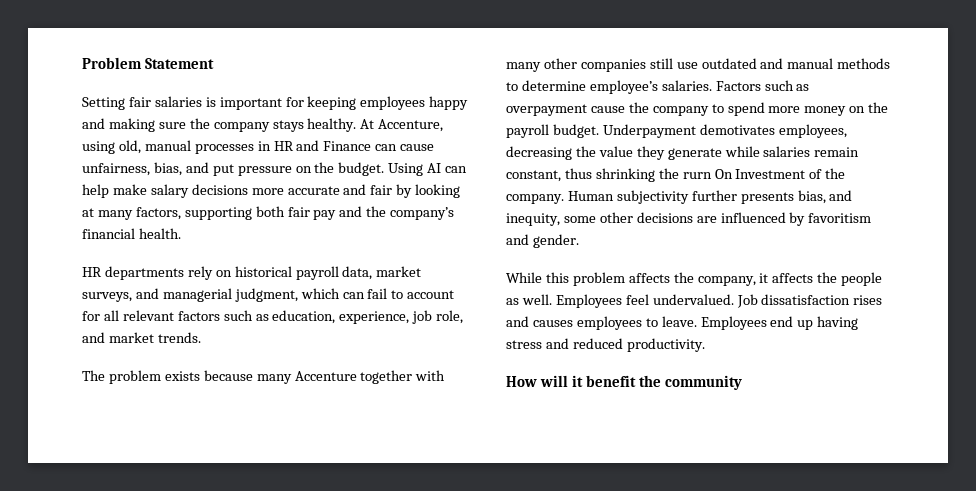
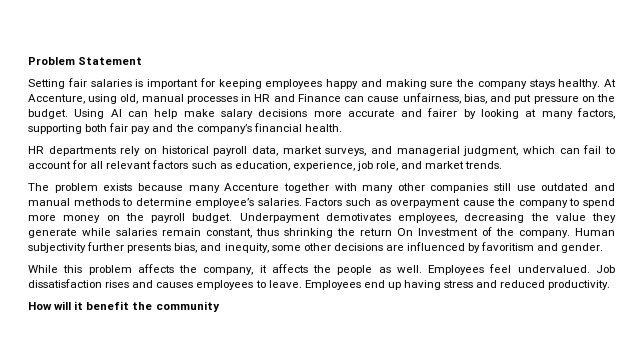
[370,185,393,195] fair -> [427,108,458,117] fairer
[682,172,712,179] rurn -> [360,228,392,236] return

